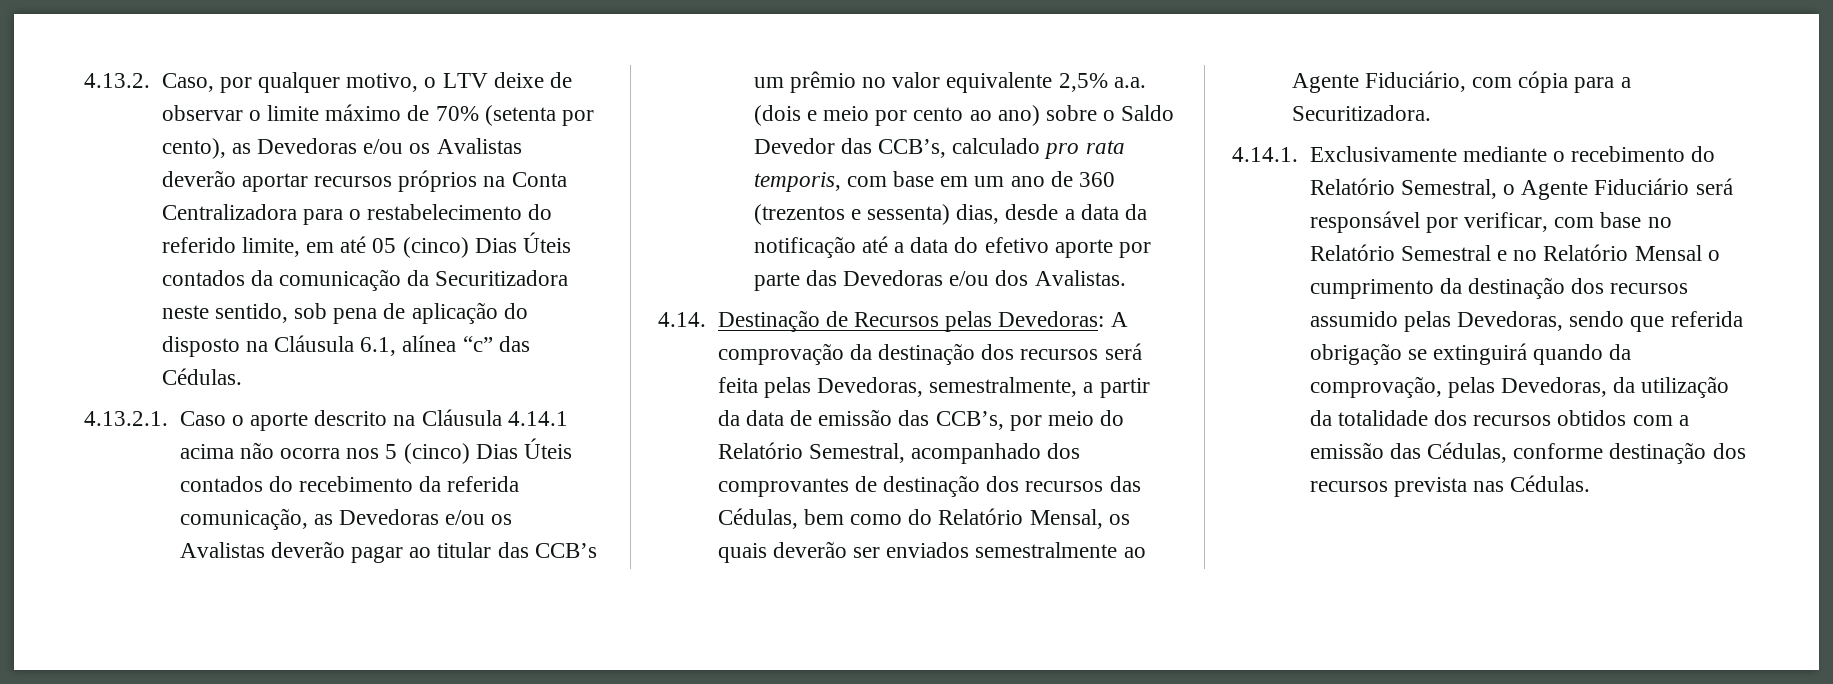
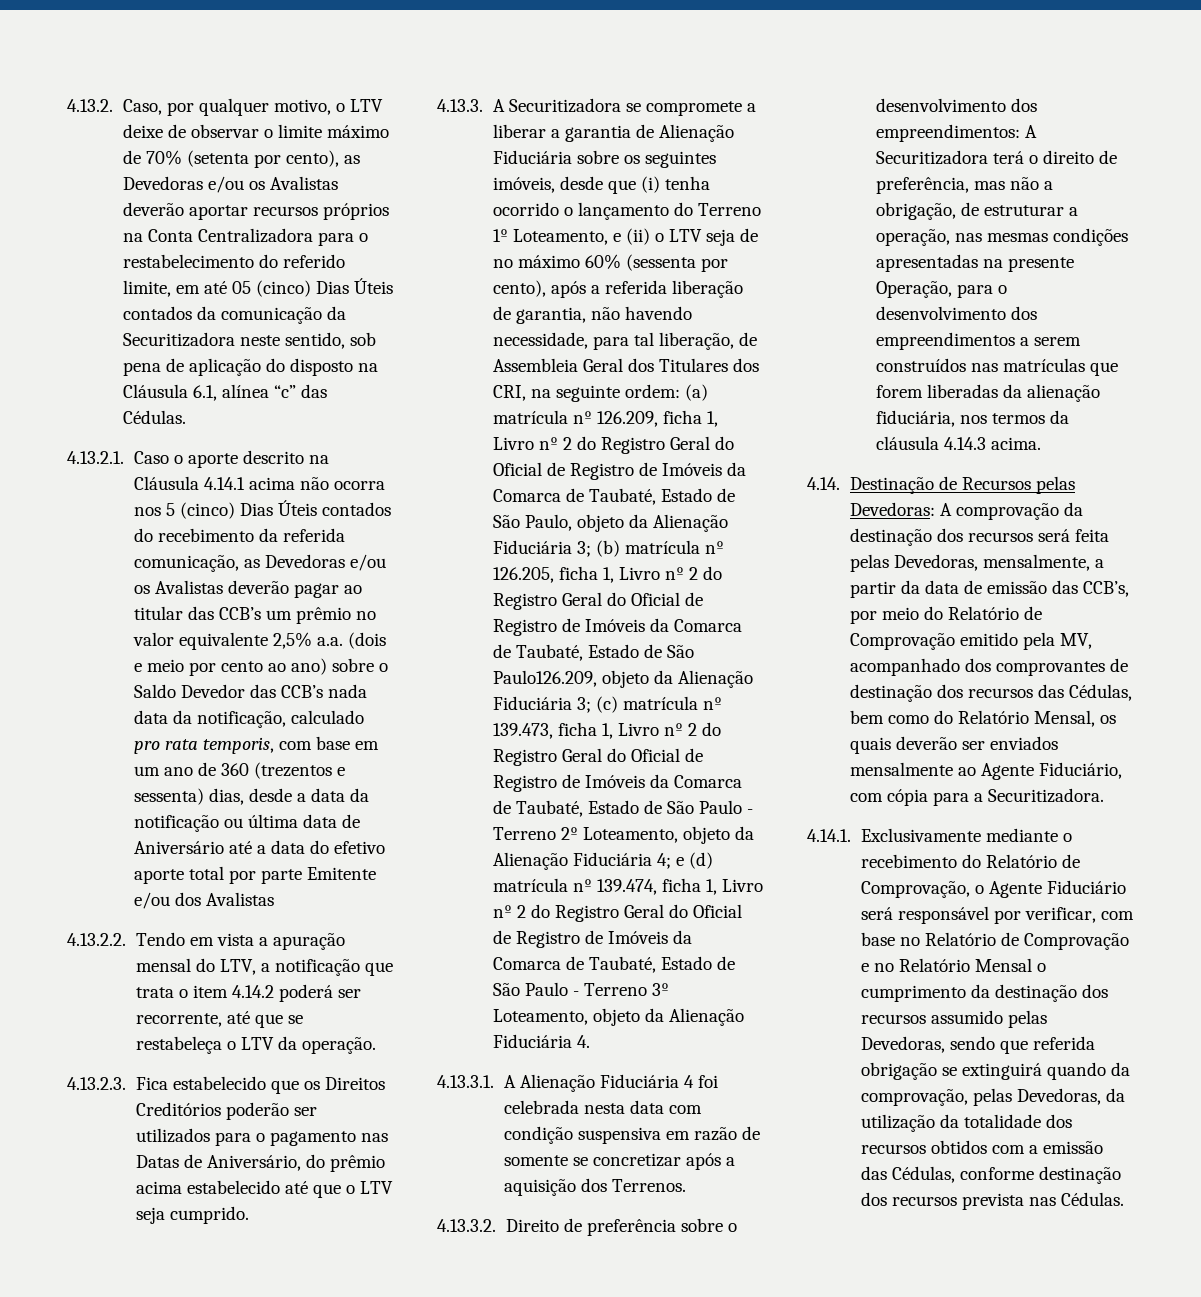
[877,139,946,158] CCB’s, -> [280,684,368,698] [133,710,286,728] CCB’s nada data da notificação,
(856, 247) none -> [223,814,361,828] [133,841,224,854] ou última data de Aniversário
(1113, 248) none -> [188,866,224,880] total
[805,270,1126,286] das Devedoras e/ou dos Avalistas. -> [307,867,377,880] [133,892,274,909] [67,932,346,950] [135,958,394,976] [135,984,362,1002] [135,1011,303,1028] [135,1036,377,1054] [67,1076,386,1094] [135,1102,317,1120] [135,1128,389,1146] [135,1154,386,1172] [135,1180,394,1198] [135,1206,249,1224] [437,98,757,116] [492,124,735,142] [492,150,716,168] [492,176,711,194] [492,202,762,220] [492,228,759,246] [492,254,729,272] [492,280,744,298] [492,306,692,324] [492,332,758,350] [492,358,760,372] [492,384,709,402] [492,410,719,427] [492,436,735,454] [492,462,747,480] [492,488,736,505] [492,514,729,532] [492,540,725,557] [492,566,723,583] [492,592,704,610] [492,618,743,636] [492,644,695,661] [492,670,753,688] [492,696,723,713] [492,722,722,739] [492,748,704,766] [492,774,743,792] [492,800,754,817] [492,826,755,844] [492,852,714,870] [492,878,764,895] [492,904,743,922] [492,930,693,948] [492,956,736,973] [492,982,670,996] [492,1008,744,1026] [492,1034,590,1048] [437,1074,719,1092] [503,1100,702,1114] [503,1126,761,1144] [503,1153,736,1170] [503,1178,686,1196] [437,1218,738,1236] [875,98,1037,112] [875,124,1037,142] [875,150,1118,165] [875,177,1053,194] [875,202,1078,220] [875,228,1128,246] [875,254,1074,272] [875,281,1007,298] [875,306,1037,320] [875,332,1081,350] [875,358,1118,376] [875,384,1100,402] [875,410,1069,427] [875,436,1041,450] Emitente e/ou dos Avalistas // 4.13.2.2. Tendo em vista a apuração mensal do LTV, a notificação que trata o item 4.14.2 poderá ser recorrente, até que se restabeleça o LTV da operação. // 4.13.2.3. Fica estabelecido que os Direitos Creditórios poderão ser utilizados para o pagamento nas Datas de Aniversário, do prêmio acima estabelecido até que o LTV seja cumprido. // 4.13.3. A Securitizadora se compromete a liberar a garantia de Alienação Fiduciária sobre os seguintes imóveis, desde que (i) tenha ocorrido o lançamento do Terreno 1º Loteamento, e (ii) o LTV seja de no máximo 60% (sessenta por cento), após a referida liberação de garantia, não havendo necessidade, para tal liberação, de Assembleia Geral dos Titulares dos CRI, na seguinte ordem: (a) matrícula nº 126.209, ficha 1, Livro nº 2 do Registro Geral do Oficial de Registro de Imóveis da Comarca de Taubaté, Estado de São Paulo, objeto da Alienação Fiduciária 3; (b) matrícula nº 126.205, ficha 1, Livro nº 2 do Registro Geral do Oficial de Registro de Imóveis da Comarca de Taubaté, Estado de São Paulo126.209, objeto da Alienação Fiduciária 3; (c) matrícula nº 139.473, ficha 1, Livro nº 2 do Registro Geral do Oficial de Registro de Imóveis da Comarca de Taubaté, Estado de São Paulo - Terreno 2º Loteamento, objeto da Alienação Fiduciária 4; e (d) matrícula nº 139.474, ficha 1, Livro nº 2 do Registro Geral do Oficial de Registro de Imóveis da Comarca de Taubaté, Estado de São Paulo - Terreno 3º Loteamento, objeto da Alienação Fiduciária 4. // 4.13.3.1. A Alienação Fiduciária 4 foi celebrada nesta data com condição suspensiva em razão de somente se concretizar após a aquisição dos Terrenos. // 4.13.3.2. Direito de preferência sobre o desenvolvimento dos empreendimentos: A Securitizadora terá o direito de preferência, mas não a obrigação, de estruturar a operação, nas mesmas condições apresentadas na presente Operação, para o desenvolvimento dos empreendimentos a serem construídos nas matrículas que forem liberadas da alienação fiduciária, nos termos da cláusula 4.14.3 acima.
[929,377,1078,397] semestralmente, -> [982,554,1090,571] mensalmente,
[808,443,905,463] Semestral, -> [1024,606,1043,620] [849,632,1092,650] de Comprovação emitido pela MV,
[975,542,1118,558] semestralmente -> [849,762,953,776] mensalmente
[1400,179,1497,199] Semestral, -> [1061,854,1080,868] [860,881,970,898] de Comprovação,
[1400,245,1491,261] Semestral -> [1000,932,1130,950] de Comprovação

